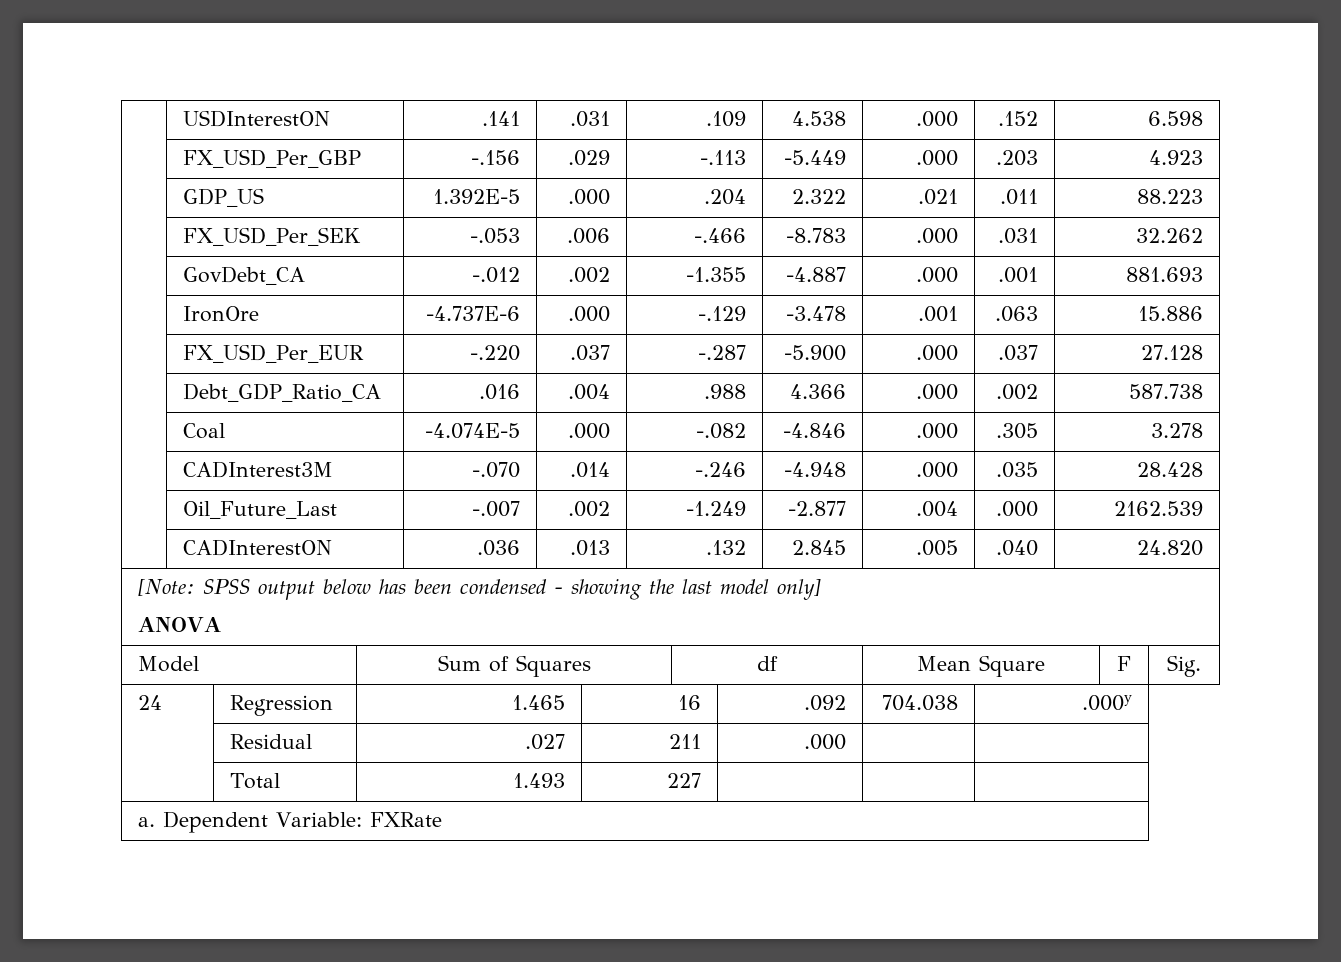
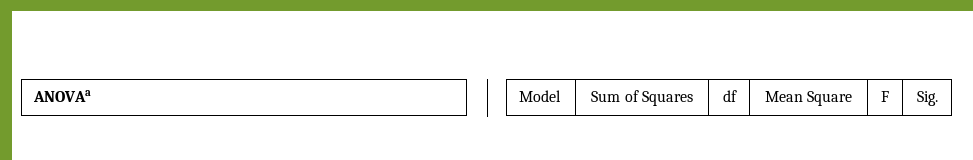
[182,110,330,127] [482,111,521,126] [570,111,611,127] [706,111,747,127] [792,111,847,126] [916,111,959,127] [998,111,1039,126] [1148,111,1204,126] [182,149,361,168] [471,150,521,165] [568,150,611,166] [700,150,747,165] [784,150,847,165] [916,150,959,166] [996,150,1039,166] [1149,150,1204,165] [182,188,264,207] [433,189,521,204] [568,189,611,205] [704,189,747,205] [792,189,847,204] [918,189,959,205] [1000,189,1039,205] [1137,189,1204,204] [182,227,361,246] [470,228,521,244] [567,228,611,244] [694,228,747,243] [786,228,847,243] [916,228,959,244] [998,228,1039,244] [1136,228,1204,243] [182,266,305,285] [472,267,521,283] [568,267,611,283] [686,267,747,282] [786,267,847,282] [916,267,959,283] [998,267,1039,283] [1126,267,1204,282] [182,306,259,322] [426,306,521,321] [568,306,611,322] [698,306,747,321] [786,306,847,321] [918,306,959,322] [995,306,1039,322] [1138,306,1204,321] [182,344,364,363] [470,345,521,361] [570,345,611,361] [698,345,747,360] [784,345,847,361] [916,345,959,361] [998,345,1039,361] [1141,345,1204,360] [182,383,381,402] [479,384,521,400] [568,384,611,400] [704,384,747,399] [790,384,847,399] [916,384,959,400] [996,384,1039,400] [1129,384,1204,399] [182,423,225,439] [425,423,521,439] [568,423,611,439] [696,423,747,439] [783,423,847,438] [916,423,959,439] [996,423,1039,439] [1151,423,1204,438] [182,461,333,478] [472,462,521,478] [570,462,611,478] [695,462,747,477] [784,462,847,477] [916,462,959,478] [996,462,1039,478] [1137,462,1204,477] [182,501,337,519] [472,501,521,517] [568,501,611,517] [686,501,747,516] [788,501,847,516] [916,501,959,517] [996,501,1039,517] [1114,501,1204,516] [182,539,332,556] [477,540,521,556] [570,540,611,556] [706,540,747,555] [792,540,847,555] [916,540,959,556] [996,540,1039,556] [1137,540,1204,556] [137,578,821,600] [137,617,221,632] | USDInterestON | .141 | .031 | .109 | 4.538 | .000 | .152 | 6.598 // | FX_USD_Per_GBP | -.156 | .029 | -.113 | -5.449 | .000 | .203 | 4.923 // | GDP_US | 1.392E-5 | .000 | .204 | 2.322 | .021 | .011 | 88.223 // | FX_USD_Per_SEK | -.053 | .006 | -.466 | -8.783 | .000 | .031 | 32.262 // | GovDebt_CA | -.012 | .002 | -1.355 | -4.887 | .000 | .001 | 881.693 // | IronOre | -4.737E-6 | .000 | -.129 | -3.478 | .001 | .063 | 15.886 // | FX_USD_Per_EUR | -.220 | .037 | -.287 | -5.900 | .000 | .037 | 27.128 // | Debt_GDP_Ratio_CA | .016 | .004 | .988 | 4.366 | .000 | .002 | 587.738 // | Coal | -4.074E-5 | .000 | -.082 | -4.846 | .000 | .305 | 3.278 // | CADInterest3M | -.070 | .014 | -.246 | -4.948 | .000 | .035 | 28.428 // | Oil_Future_Last | -.007 | .002 | -1.249 | -2.877 | .004 | .000 | 2162.539 // | CADInterestON | .036 | .013 | .132 | 2.845 | .005 | .040 | 24.820 // [Note: SPSS output below has been condensed - showing the last model only] // ANOVA -> [32,90,91,102] ANOVAa
[137,695,162,710] [229,695,333,716] [512,695,566,710] [678,695,702,710] [804,695,847,711] [882,695,959,711] [1082,695,1133,711] [229,734,312,749] [525,734,566,750] [669,734,702,749] [804,734,847,750] [229,773,280,789] [513,773,566,788] [667,773,702,788] [137,811,442,833] // 24 | Regression | 1.465 | 16 | .092 | 704.038 | .000y // | Residual | .027 | 211 | .000 | | // | Total | 1.493 | 227 | | | // a. Dependent Variable: FXRate -> (938, 98) none

